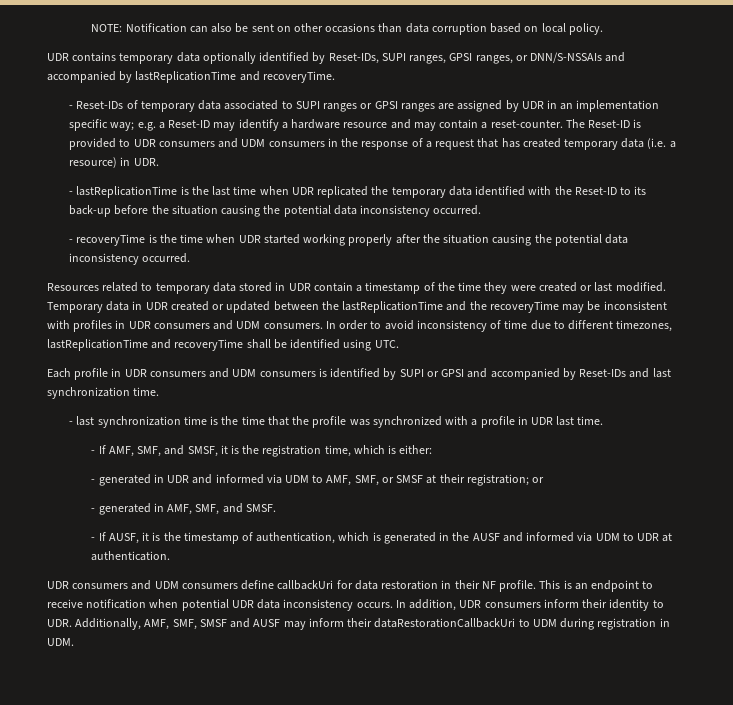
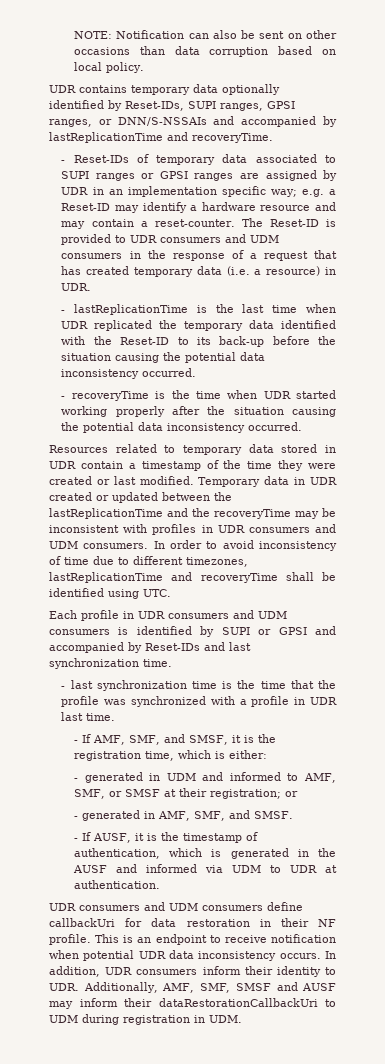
[167,474,309,484] UDR and informed via UDM -> [166,772,281,781] UDM and informed

